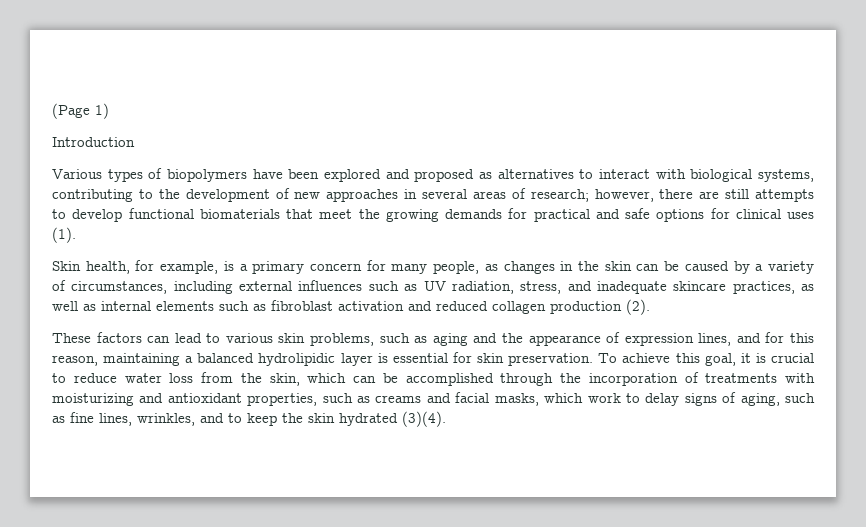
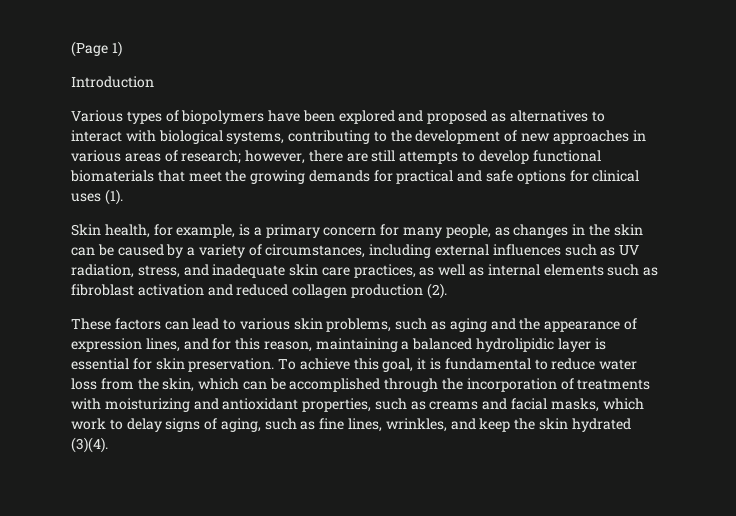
[422,189,467,199] several -> [71,150,121,162] various
[673,281,727,291] skincare -> [289,264,350,276] skin care
[771,353,815,363] crucial -> [444,358,531,370] fundamental
[228,413,242,423] to -> (476, 424) none

